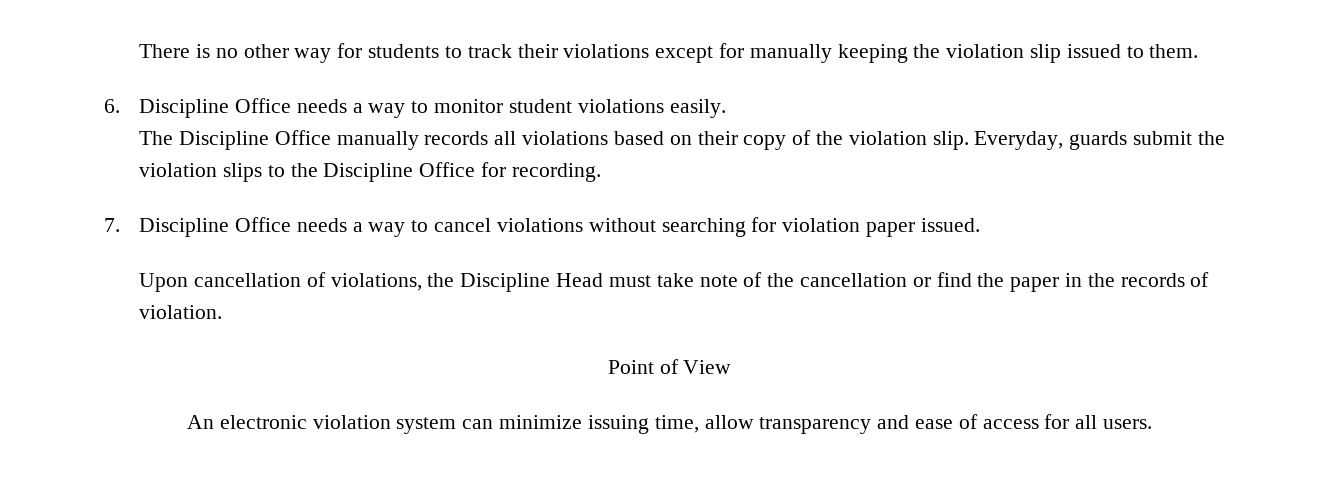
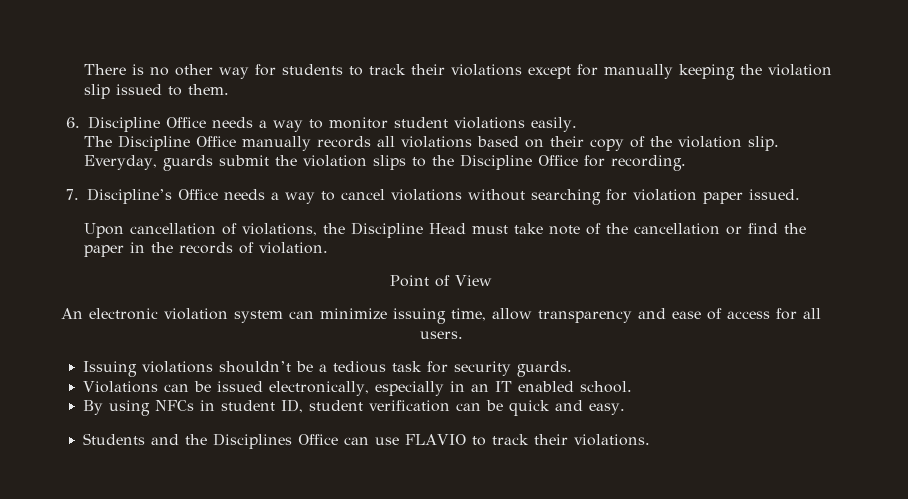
[139,218,230,237] Discipline -> [86,188,172,204] Discipline’s
(1152, 424) none -> [83,361,573,377] [83,381,633,396] [83,399,626,416] [83,433,651,449] // Issuing violations shouldn’t be a tedious task for security guards. // Violations can be issued electronically, especially in an IT enabled school. // By using NFCs in student ID, student verification can be quick and easy. // Students and the Disciplines Office can use FLAVIO to track their violations.

